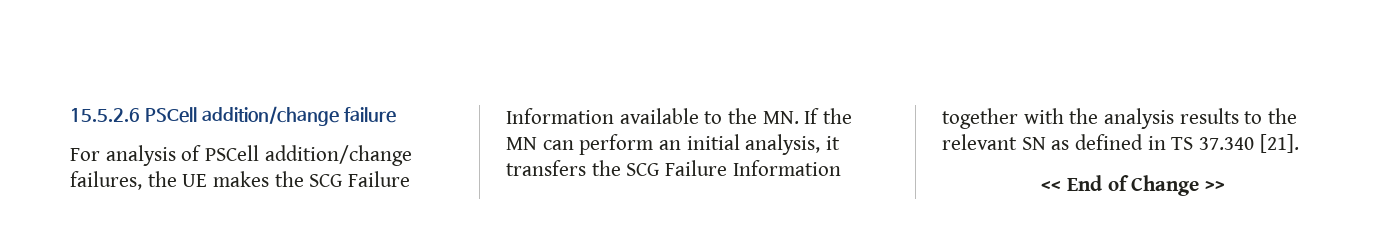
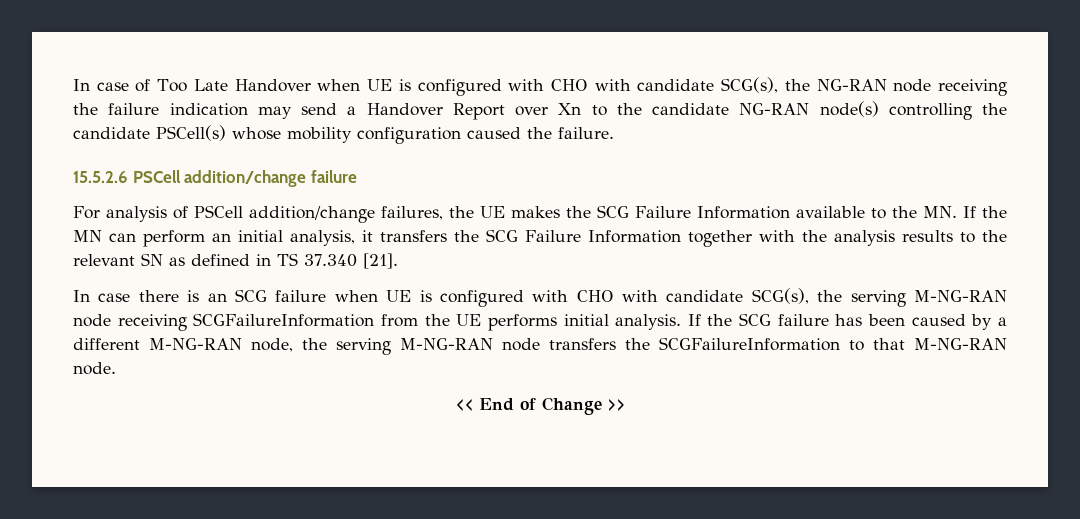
(70, 115) none -> [73,77,1008,96] [73,101,1007,120] [73,125,614,144] In case of Too Late Handover when UE is configured with CHO with candidate SCG(s), the NG-RAN node receiving the failure indication may send a Handover Report over Xn to the candidate NG-RAN node(s) controlling the candidate PSCell(s) whose mobility configuration caused the failure. //
(1299, 143) none -> [73,288,1008,307] [73,313,1007,331] [73,337,1007,355] [73,362,116,375] // In case there is an SCG failure when UE is configured with CHO with candidate SCG(s), the serving M-NG-RAN node receiving SCGFailureInformation from the UE performs initial analysis. If the SCG failure has been caused by a different M-NG-RAN node, the serving M-NG-RAN node transfers the SCGFailureInformation to that M-NG-RAN node.

